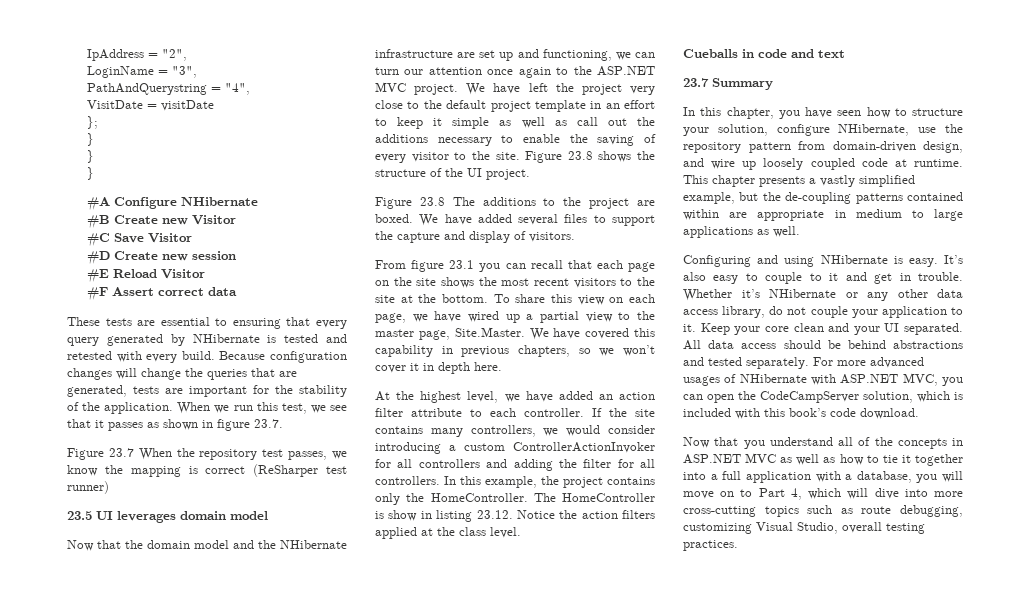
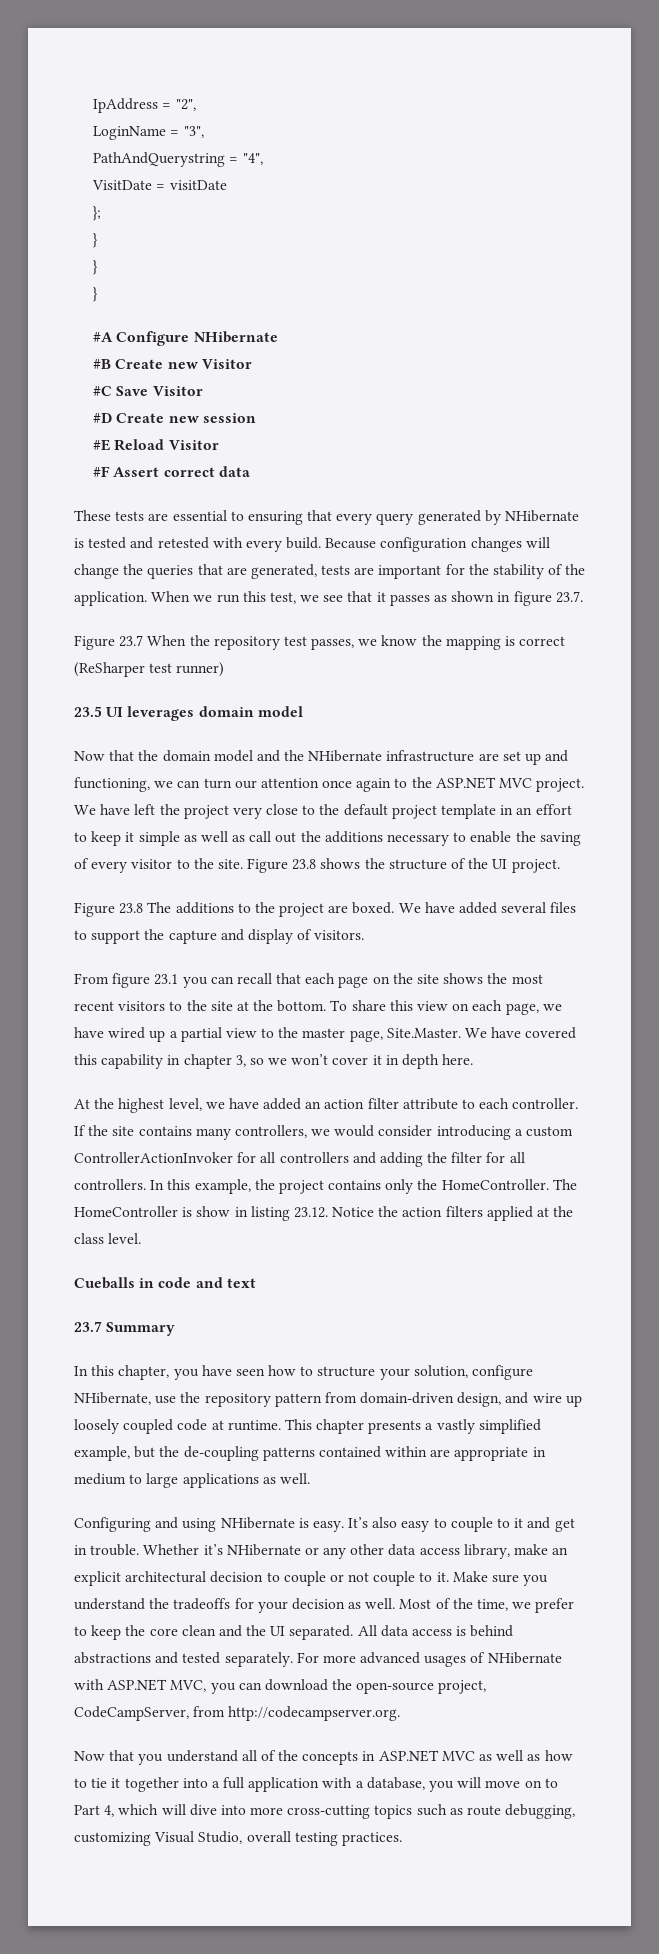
[461,345,570,357] previous chapters, -> [183,1054,246,1069] chapter 3,
[769,306,963,318] [683,323,761,335] do not couple your application to it. Keep your -> [514,1544,569,1555] [74,1571,549,1586] [74,1598,575,1613] [74,1625,146,1640] make an explicit architectural decision to couple or not couple to it. Make sure you understand the tradeoffs for your decision as well. Most of the time, we prefer to keep the
[853,326,880,335] your -> [246,1625,267,1636] the
[783,340,841,349] should be -> [456,1626,467,1636] is
[707,391,963,403] [683,408,919,419] open the CodeCampServer solution, which is included with this book’s code download. -> [264,1679,487,1694] [74,1706,401,1721] download the open-source project, CodeCampServer, from http://codecampserver.org.

